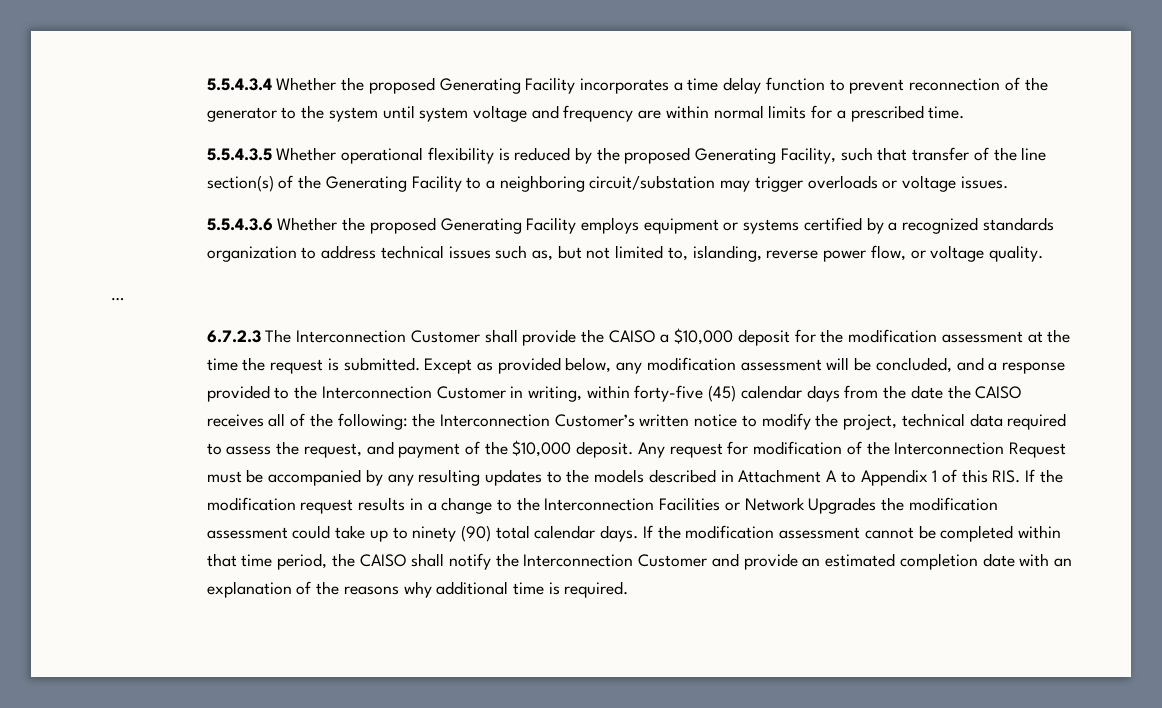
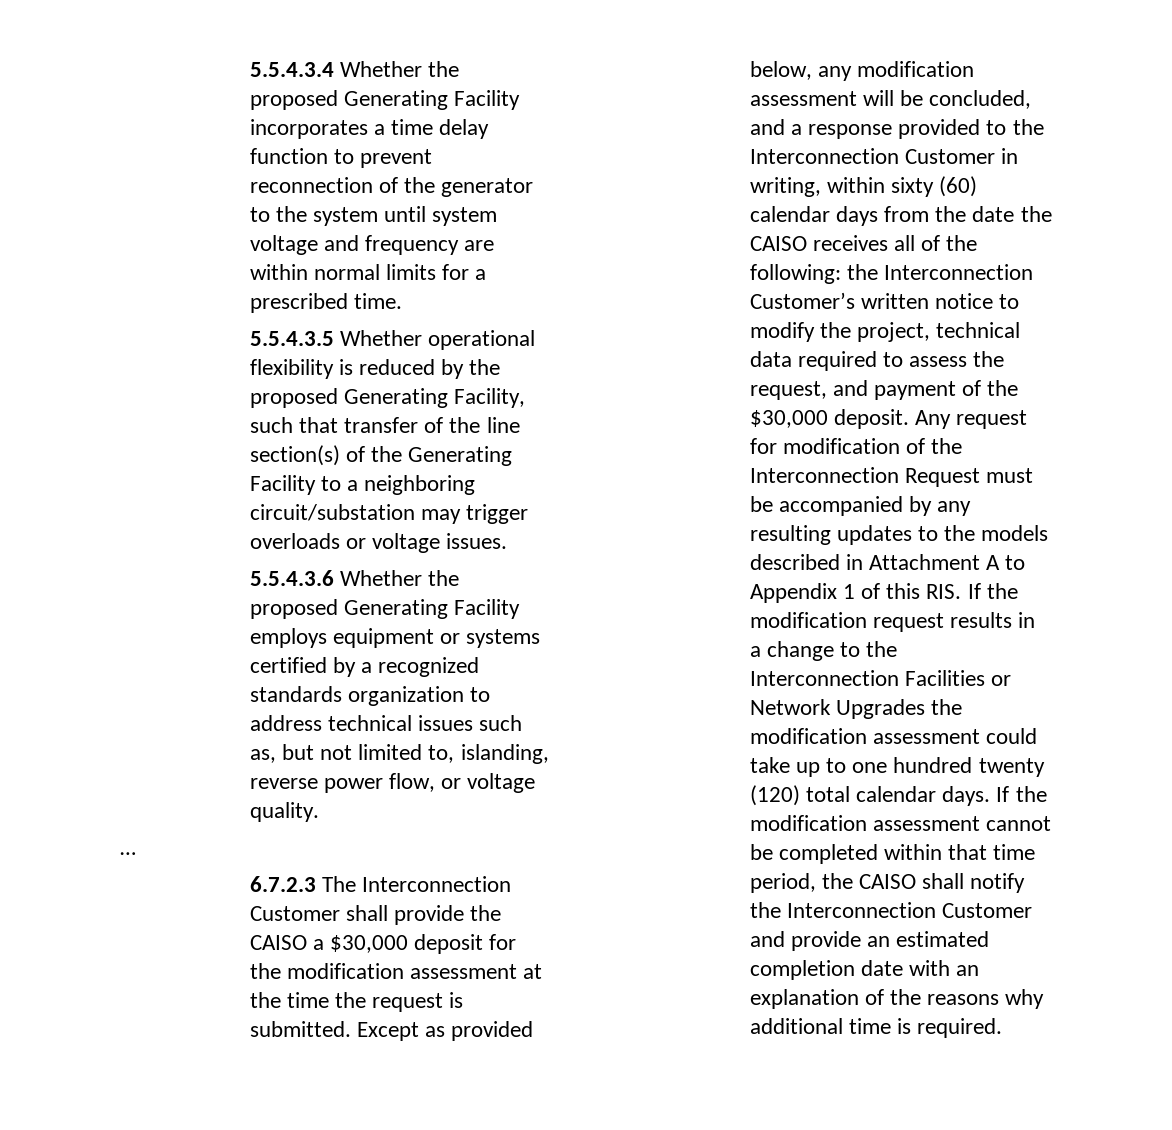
[674,328,734,345] $10,000 -> [330,935,409,953] $30,000
[634,385,737,402] forty-five (45) -> [891,176,978,197] sixty (60)
[512,440,572,457] $10,000 -> [749,410,828,428] $30,000
[412,525,492,542] ninety (90) -> [852,757,1045,777] [749,785,800,806] one hundred twenty (120)

